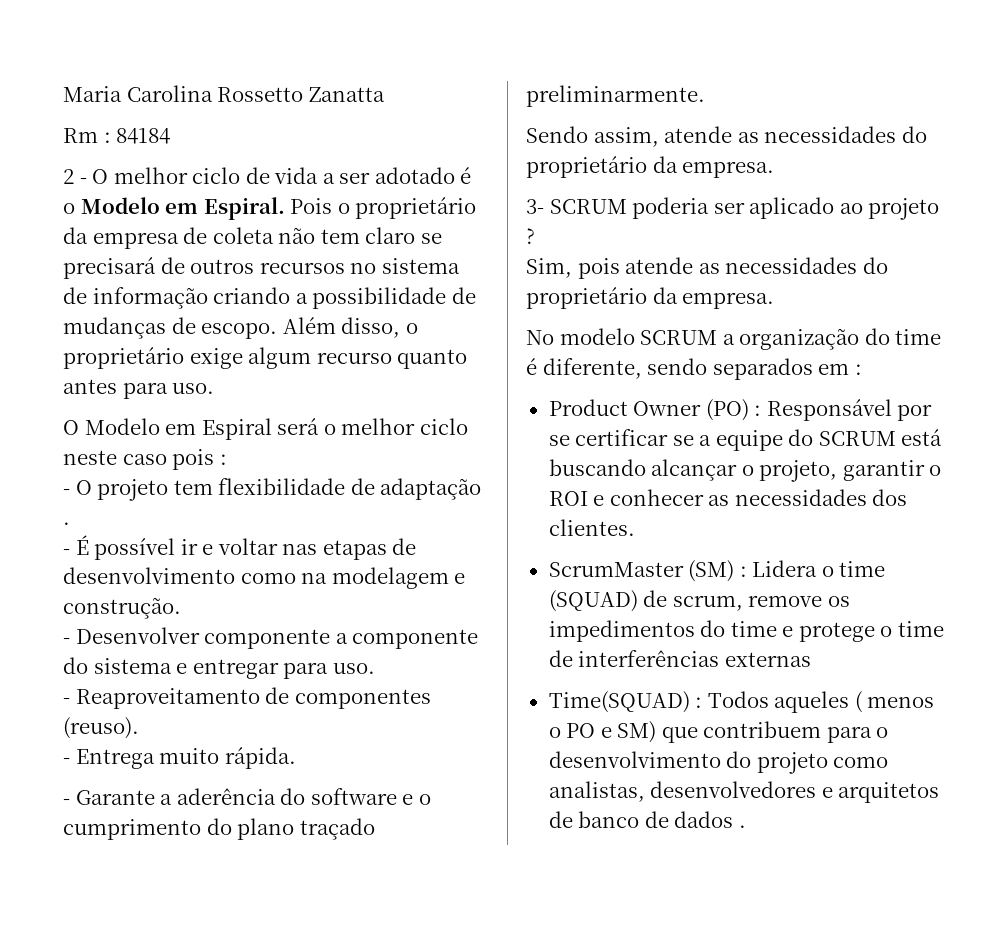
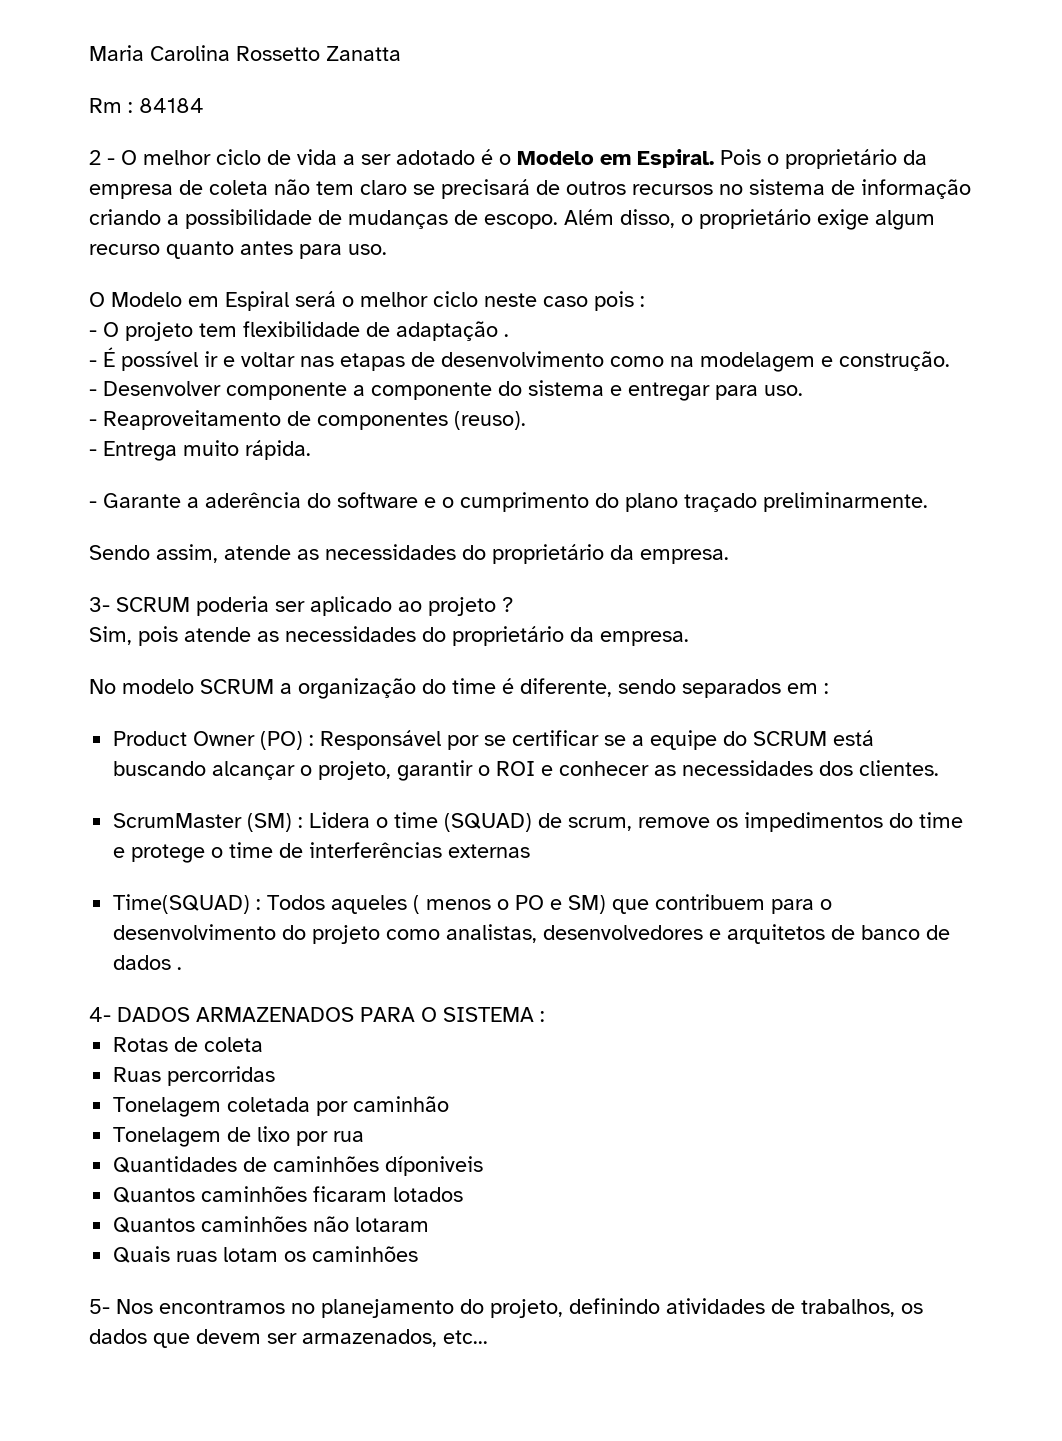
(746, 826) none -> [89,1007,545,1022] [113,1037,264,1052] [113,1066,276,1086] [113,1096,450,1117] [113,1126,365,1147] [113,1156,484,1176] [113,1186,464,1203] [113,1216,430,1233] [113,1246,419,1263] [89,1298,923,1318] [89,1329,488,1348] // 4- DADOS ARMAZENADOS PARA O SISTEMA : // Rotas de coleta // Ruas percorridas // Tonelagem coletada por caminhão // Tonelagem de lixo por rua // Quantidades de caminhões díponiveis // Quantos caminhões ficaram lotados // Quantos caminhões não lotaram // Quais ruas lotam os caminhões // 5- Nos encontramos no planejamento do projeto, definindo atividades de trabalhos, os dados que devem ser armazenados, etc...

